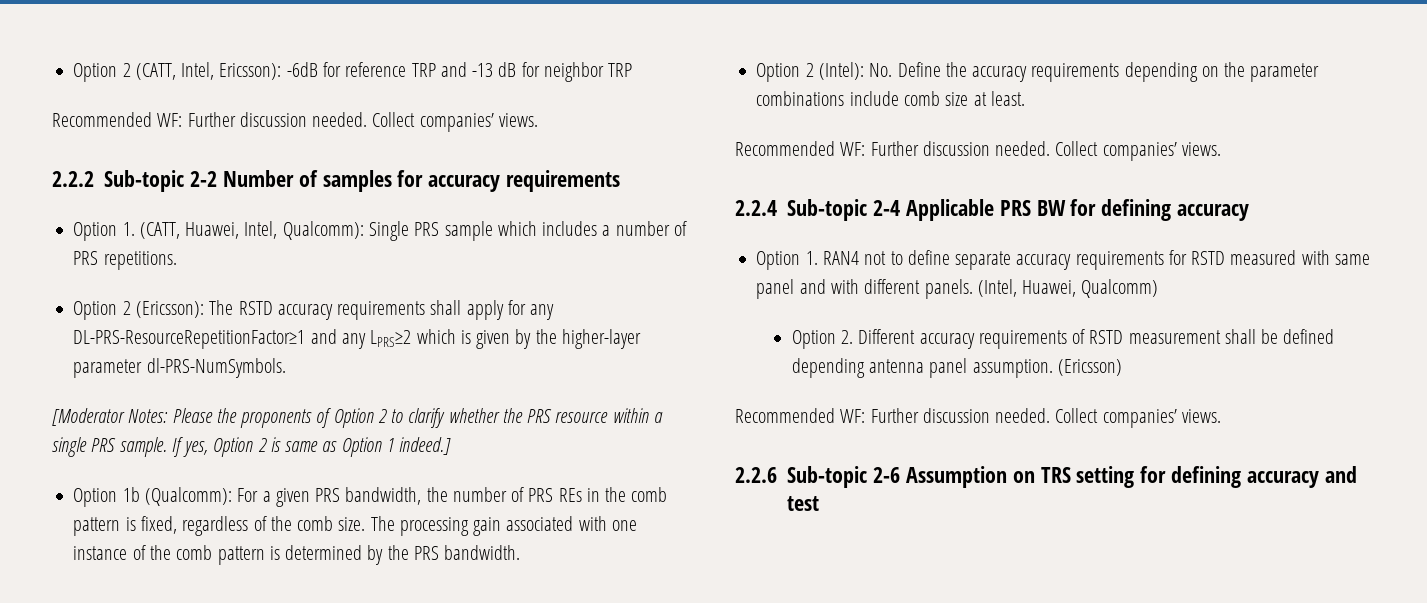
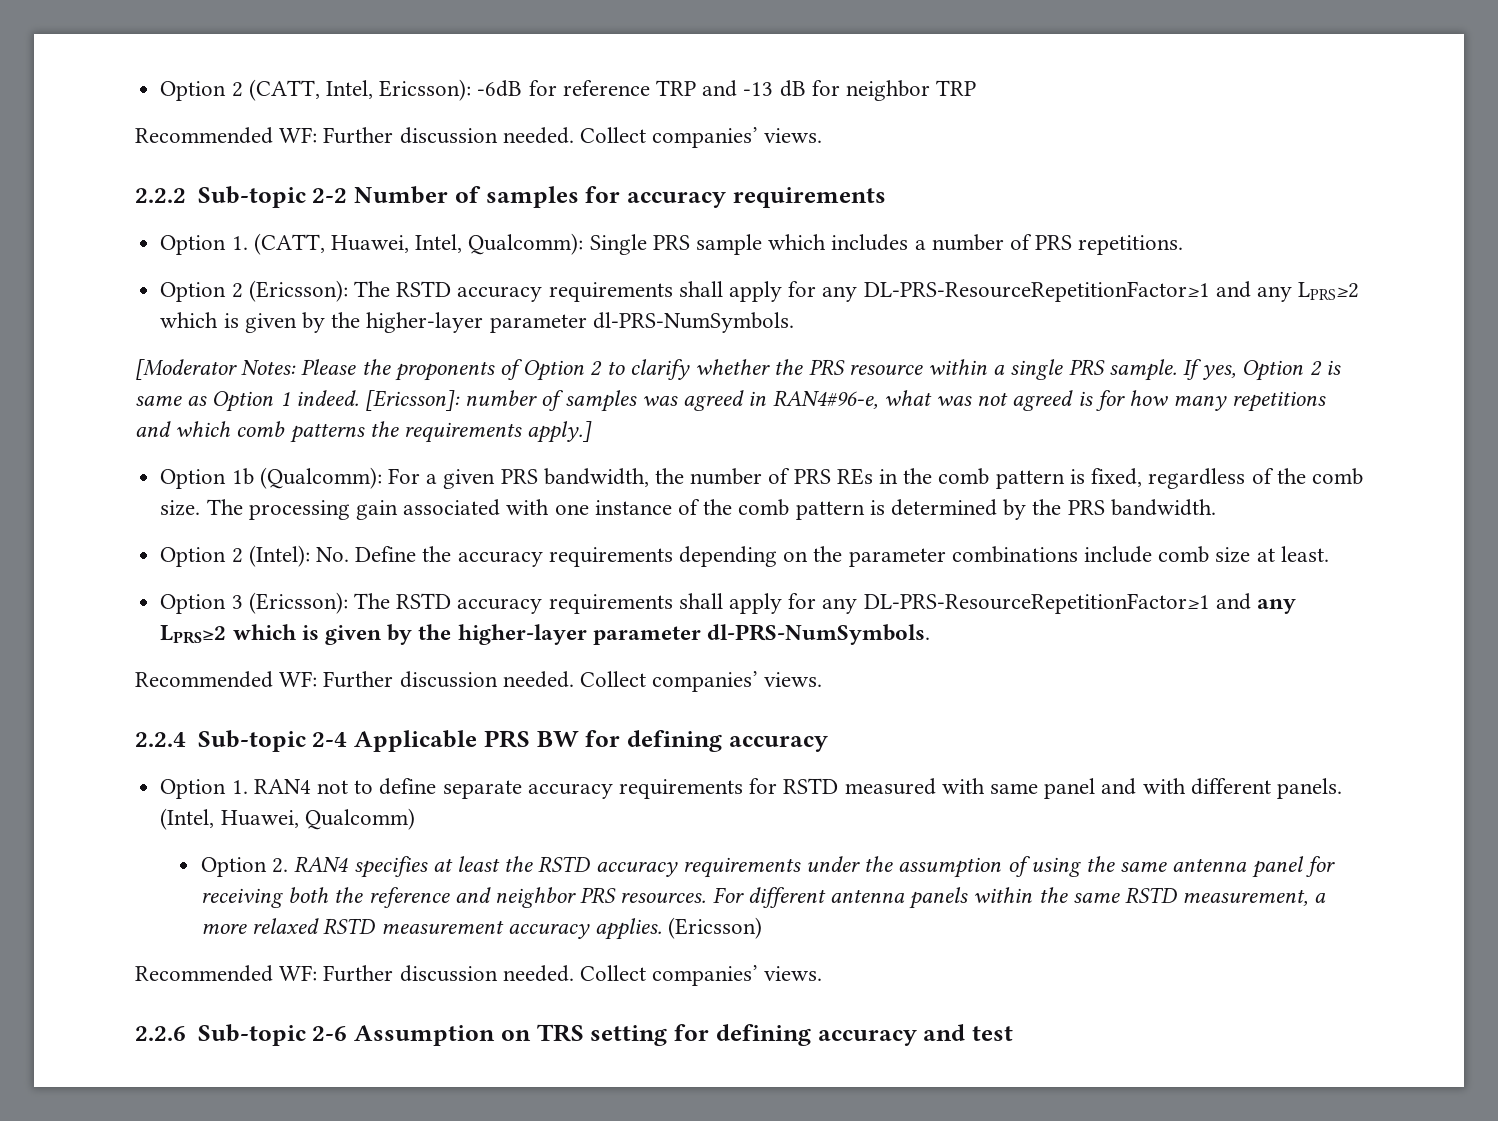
[399,437,452,455] indeed.] -> [295,390,1327,412] [135,421,593,443] indeed. [Ericsson]: number of samples was agreed in RAN4#96-e, what was not agreed is for how many repetitions and which comb patterns the requirements apply.]
(1025, 98) none -> [160,592,1297,614] [160,624,930,645] // Option 3 (Ericsson): The RSTD accuracy requirements shall apply for any DL-PRS-ResourceRepetitionFactor≥1 and any LPRS≥2 which is given by the higher-layer parameter dl-PRS-NumSymbols.
[858,329,1335,349] [791,358,1053,378] Different accuracy requirements of RSTD measurement shall be defined depending antenna panel assumption. -> [294,856,1335,878] [200,887,1327,909] [200,918,662,940] RAN4 specifies at least the RSTD accuracy requirements under the assumption of using the same antenna panel for receiving both the reference and neighbor PRS resources. For different antenna panels within the same RSTD measurement, a more relaxed RSTD measurement accuracy applies.

